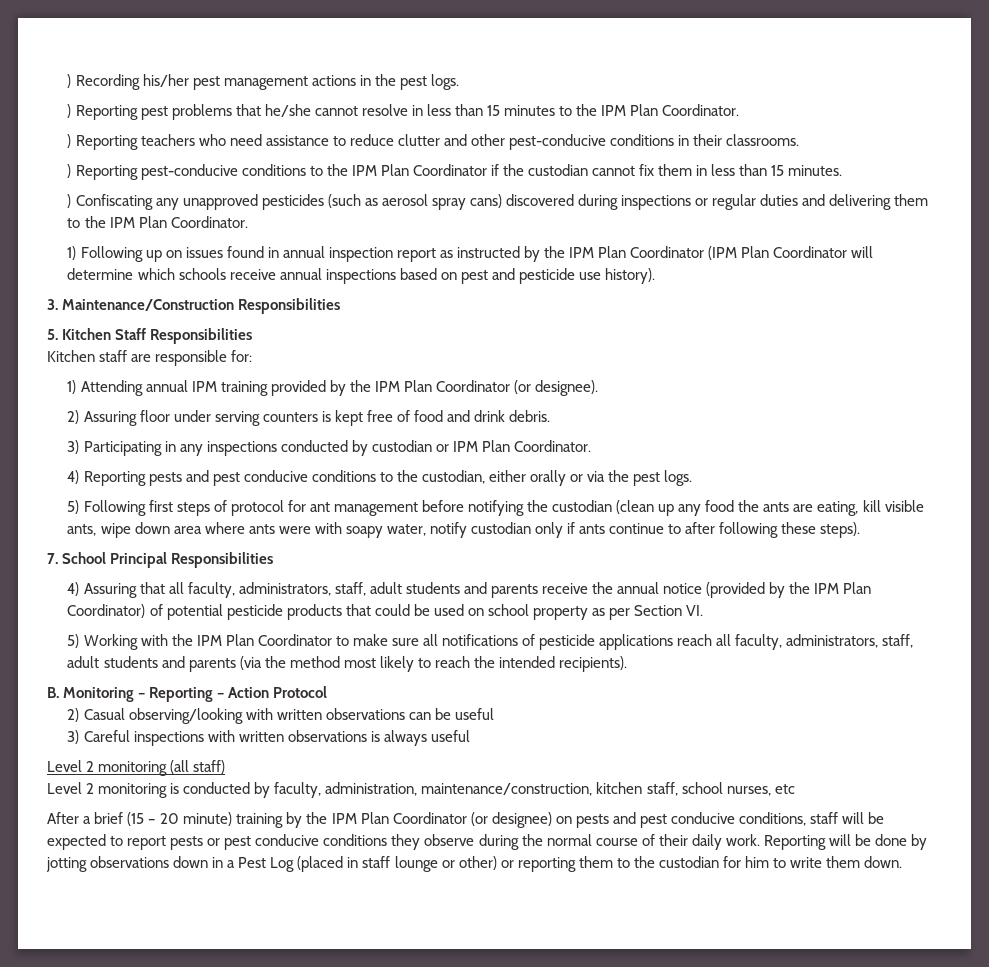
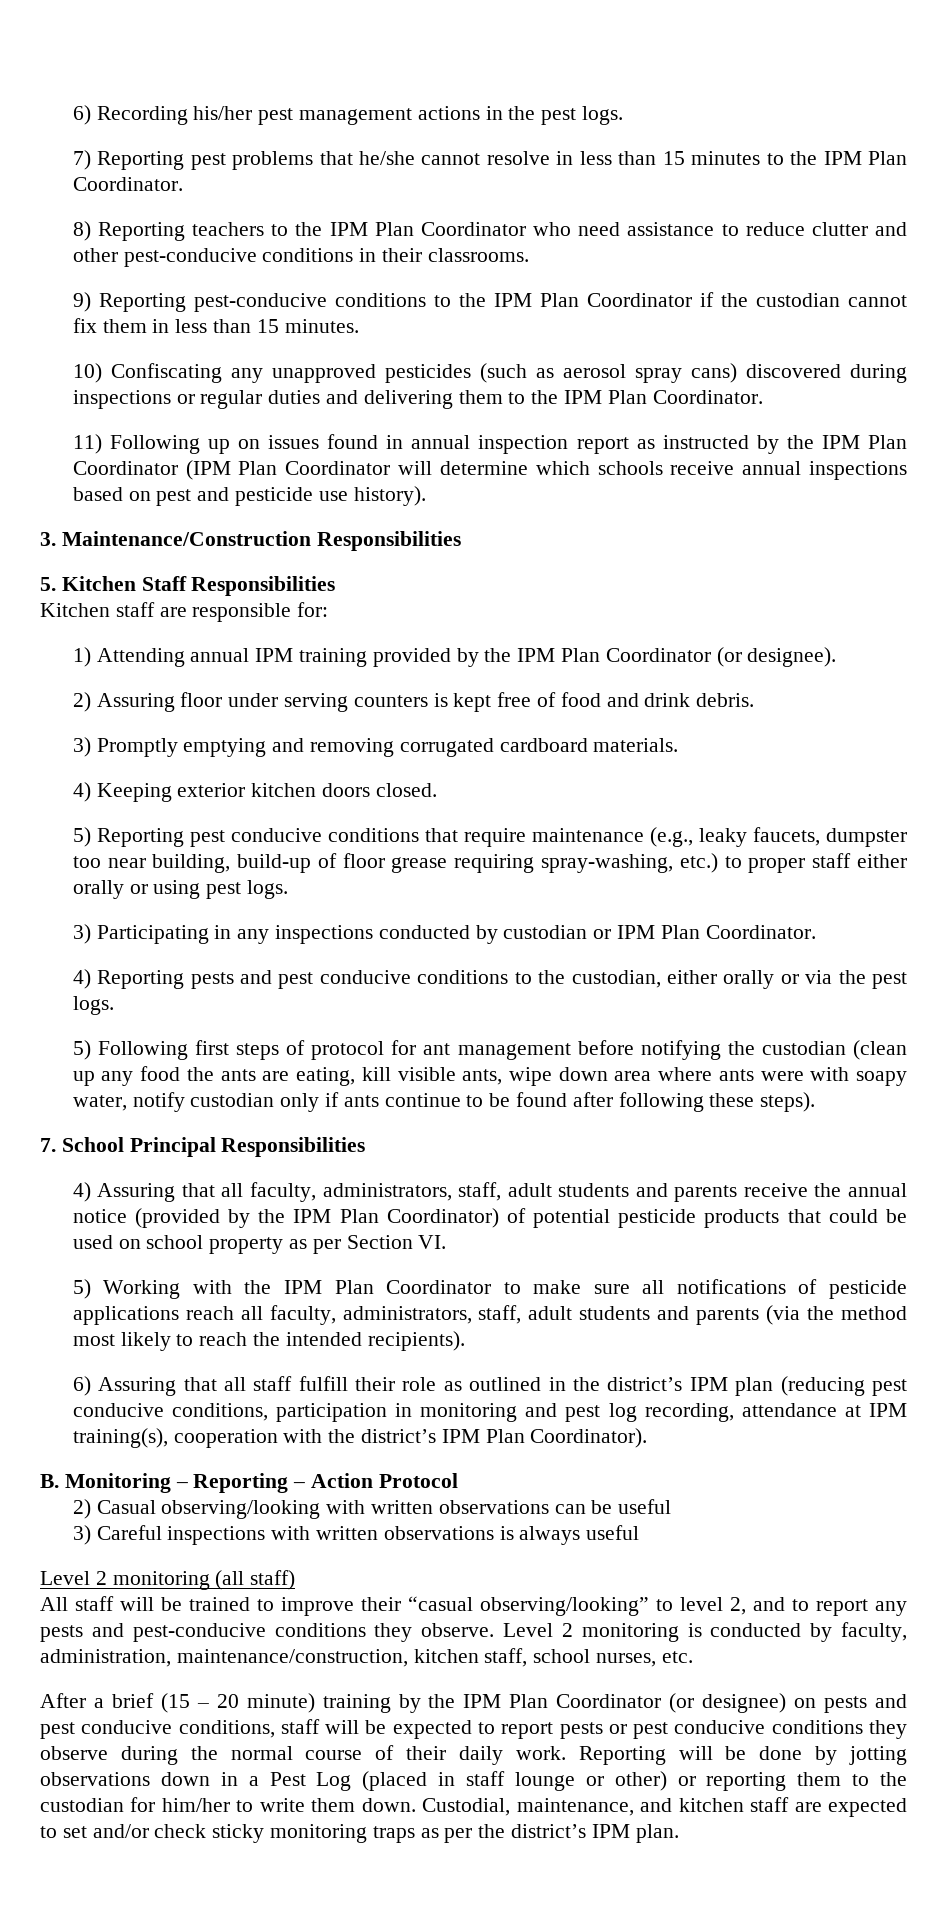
[67,74,72,88] ) -> [72,105,91,125] 6)
[67,104,72,118] ) -> [72,150,91,170] 7)
[67,134,72,148] ) -> [72,221,91,241] 8)
(195, 140) none -> [271,222,526,236] to the IPM Plan Coordinator
[67,164,72,178] ) -> [72,292,91,312] 9)
[67,194,72,208] ) -> [72,363,102,383] 10)
[67,246,77,260] 1) -> [72,434,102,454] 11)
(551, 416) none -> [72,737,679,757] [72,782,437,802] [72,827,907,847] [72,853,907,873] [72,880,288,899] // 3) Promptly emptying and removing corrugated cardboard materials. // 4) Keeping exterior kitchen doors closed. // 5) Reporting pest conducive conditions that require maintenance (e.g., leaky faucets, dumpster too near building, build-up of floor grease requiring spray-washing, etc.) to proper staff either orally or using pest logs.
(682, 529) none -> [489,1092,567,1107] be found
(628, 664) none -> [72,1376,907,1396] [72,1403,907,1422] [72,1428,648,1448] // 6) Assuring that all staff fulfill their role as outlined in the district’s IPM plan (reducing pest conducive conditions, participation in monitoring and pest log recording, attendance at IPM training(s), cooperation with the district’s IPM Plan Coordinator).
(226, 767) none -> [40,1596,907,1616] [40,1623,495,1642] All staff will be trained to improve their “casual observing/looking” to level 2, and to report any pests and pest-conducive conditions they observe.
[774,784,795,794] etc -> [661,1651,693,1663] etc.
[744,856,769,868] him -> [161,1798,230,1812] him/her
(903, 862) none -> [422,1797,907,1817] [40,1824,679,1843] Custodial, maintenance, and kitchen staff are expected to set and/or check sticky monitoring traps as per the district’s IPM plan.

